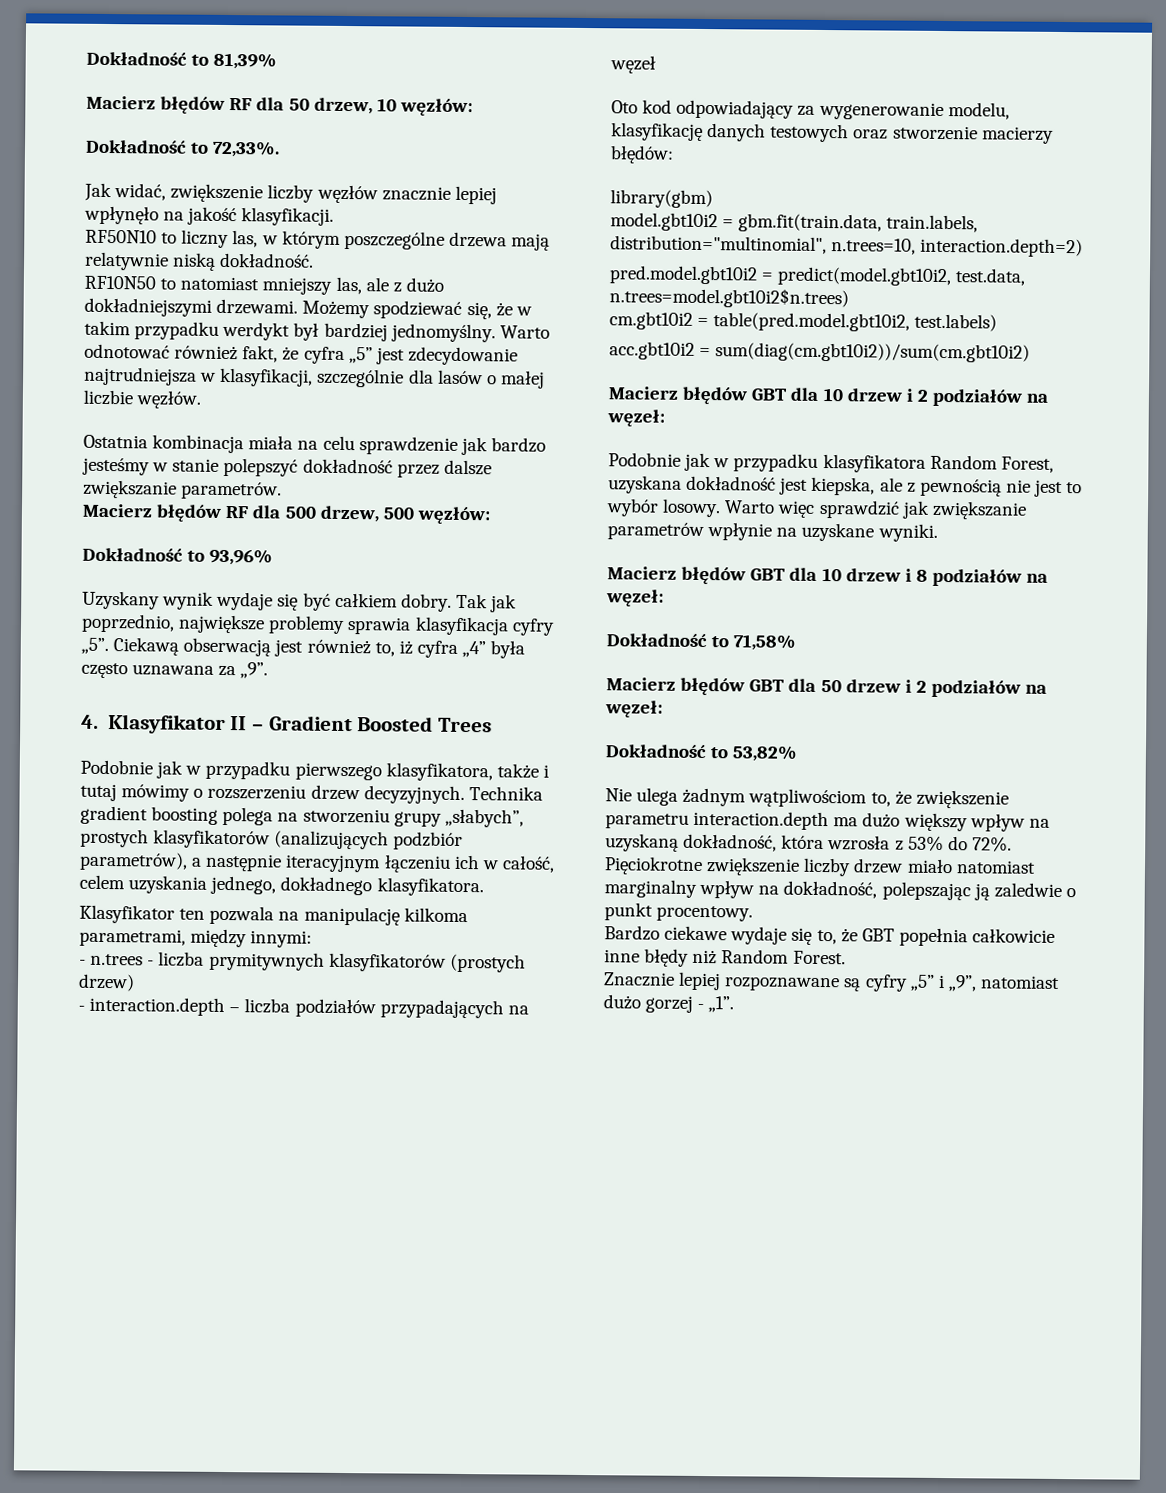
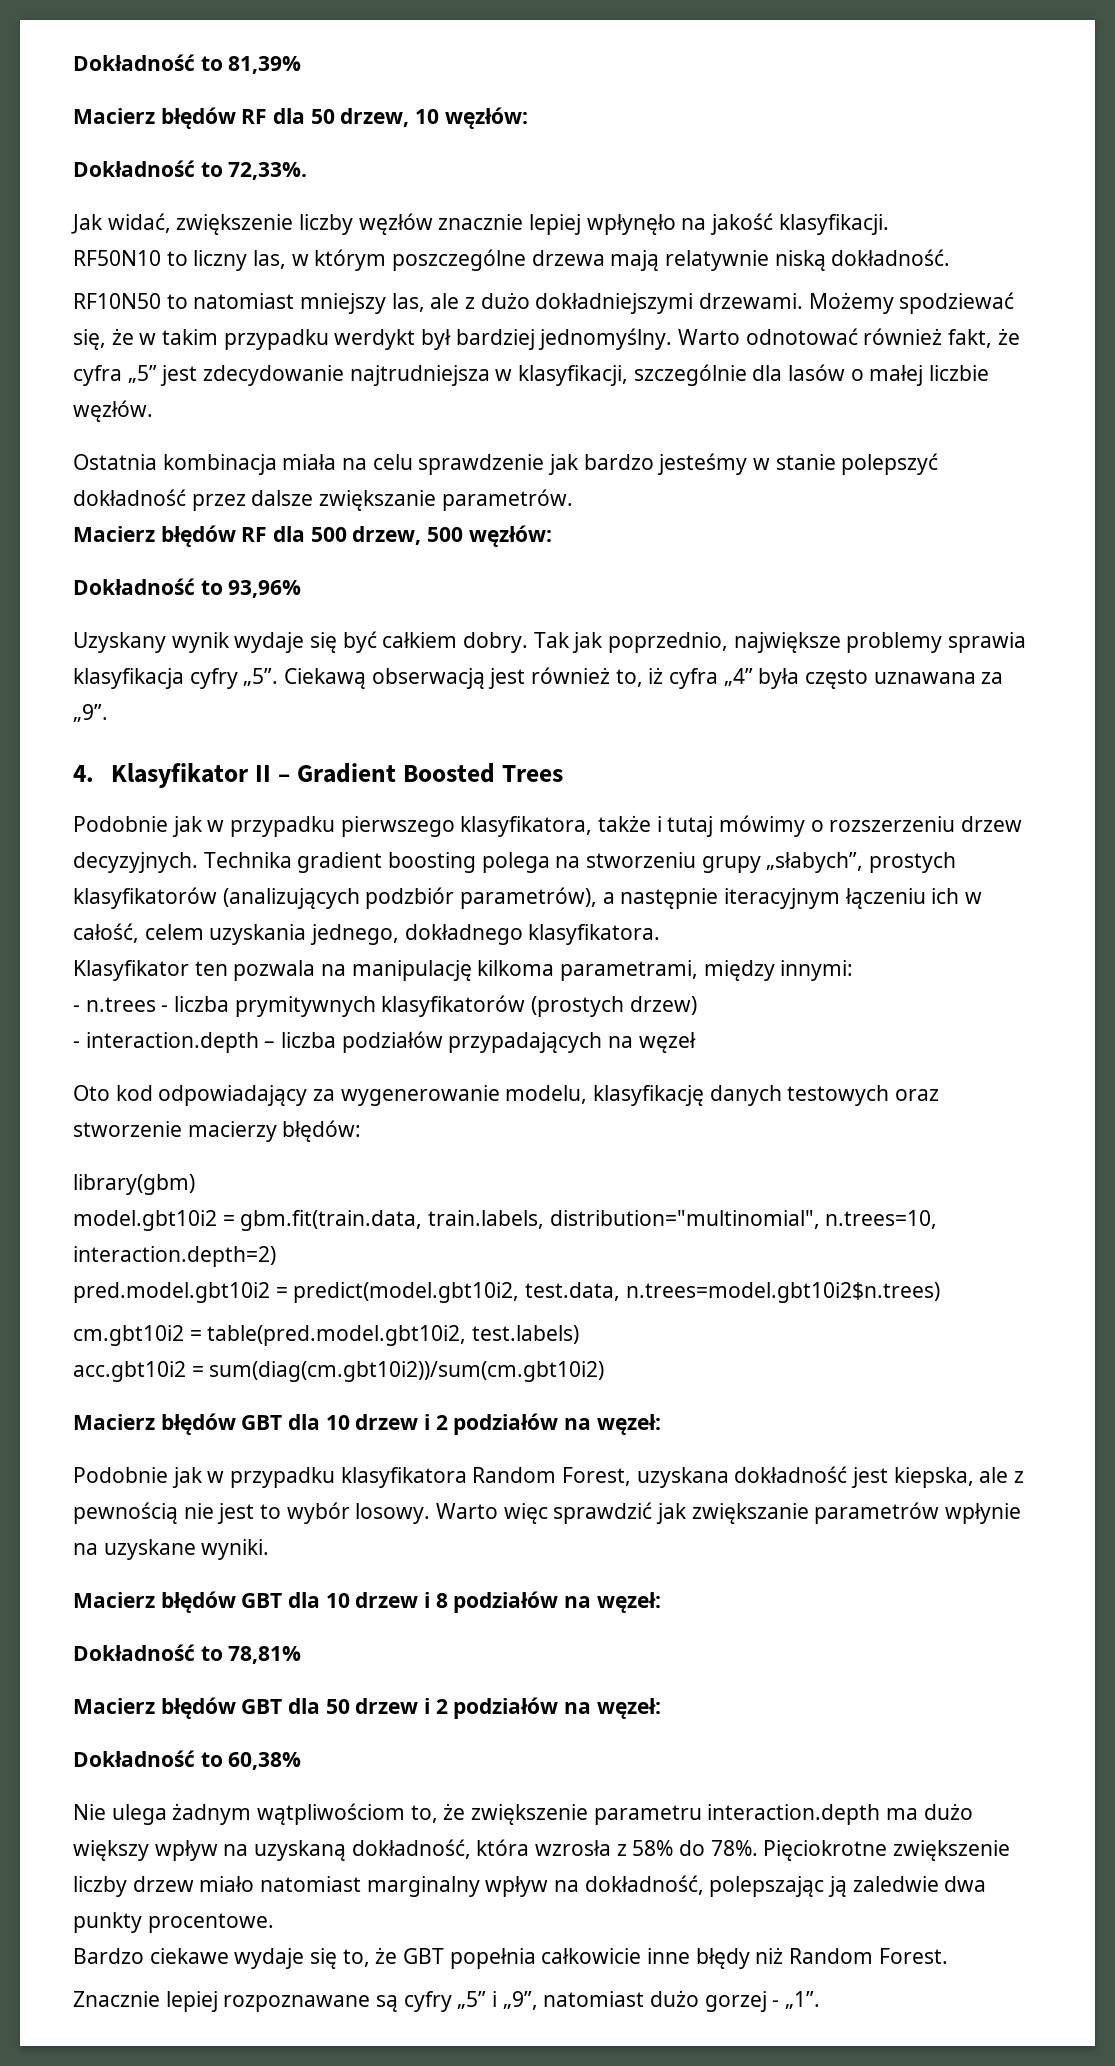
[733,634,797,651] 71,58% -> [228,1646,302,1664] 78,81%
[732,745,799,762] 53,82% -> [228,1752,302,1770] 60,38%
[907,835,1012,852] 53% do 72%. -> [632,1840,758,1856] 58% do 78%.
[1065,888,1076,898] [604,902,754,922] o punkt procentowy. -> [944,1876,987,1892] [73,1912,274,1933] dwa punkty procentowe.

